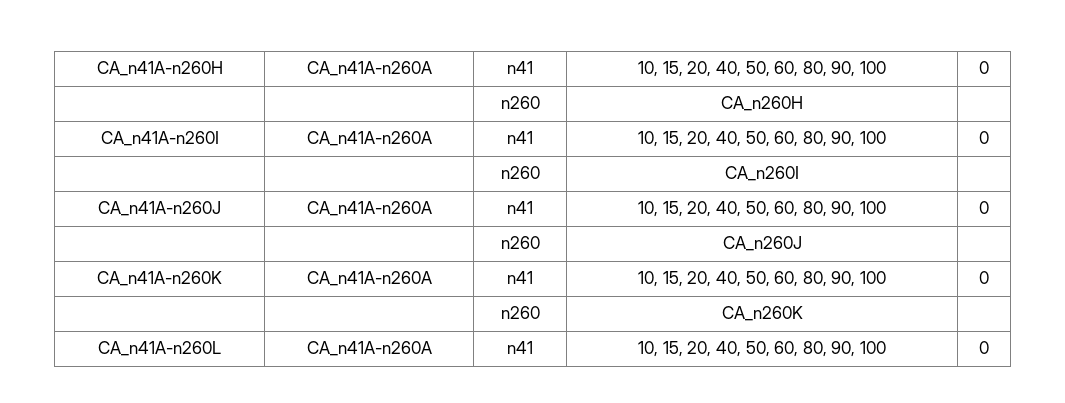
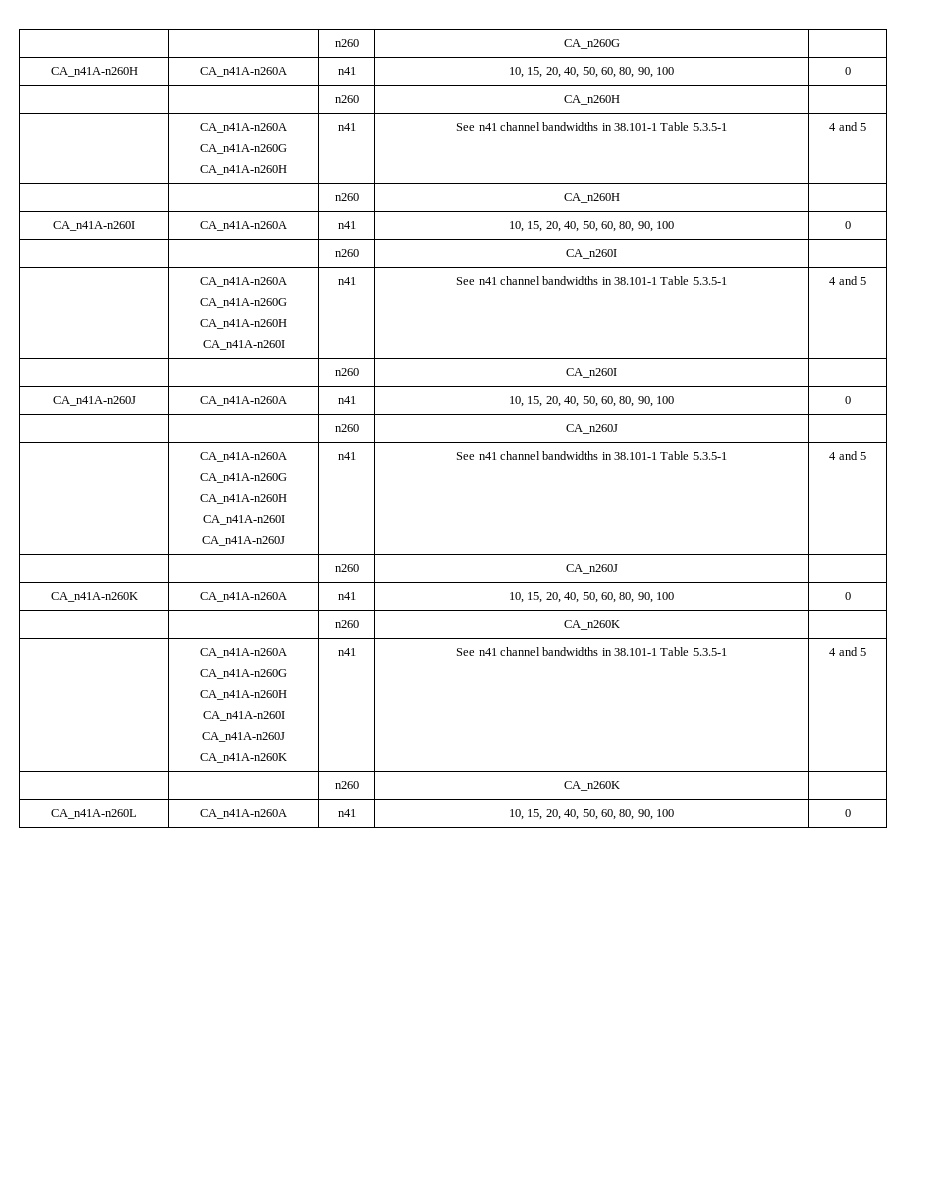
(96, 68) none -> [334,39,359,47] [563,39,620,49] | | n260 | CA_n260G | //
(804, 103) none -> [200,123,287,133] [200,144,287,154] [200,165,287,175] [337,123,356,131] [456,122,727,131] [829,122,866,131] [334,193,359,201] [563,193,620,203] // | CA_n41A-n260A // CA_n41A-n260G // CA_n41A-n260H | n41 | See n41 channel bandwidths in 38.101-1 Table 5.3.5-1 | 4 and 5 // | | n260 | CA_n260H |
(800, 173) none -> [200,277,287,287] [200,298,287,308] [200,319,287,329] [202,340,285,350] [337,277,356,285] [456,276,727,285] [829,276,866,285] [334,368,359,376] [566,368,617,378] // | CA_n41A-n260A // CA_n41A-n260G // CA_n41A-n260H // CA_n41A-n260I | n41 | See n41 channel bandwidths in 38.101-1 Table 5.3.5-1 | 4 and 5 // | | n260 | CA_n260I |
(802, 243) none -> [200,452,287,462] [200,473,287,483] [200,494,287,504] [202,515,285,525] [202,536,285,546] [337,452,356,460] [456,451,727,460] [829,451,866,460] [334,564,359,572] [565,564,618,574] // | CA_n41A-n260A // CA_n41A-n260G // CA_n41A-n260H // CA_n41A-n260I // CA_n41A-n260J | n41 | See n41 channel bandwidths in 38.101-1 Table 5.3.5-1 | 4 and 5 // | | n260 | CA_n260J |
(803, 313) none -> [200,648,287,658] [200,669,287,679] [200,690,287,700] [202,711,285,721] [202,732,285,742] [200,753,287,763] [337,648,356,656] [456,647,727,656] [829,647,866,656] [334,781,359,789] [563,781,620,791] // | CA_n41A-n260A // CA_n41A-n260G // CA_n41A-n260H // CA_n41A-n260I // CA_n41A-n260J // CA_n41A-n260K | n41 | See n41 channel bandwidths in 38.101-1 Table 5.3.5-1 | 4 and 5 // | | n260 | CA_n260K |

